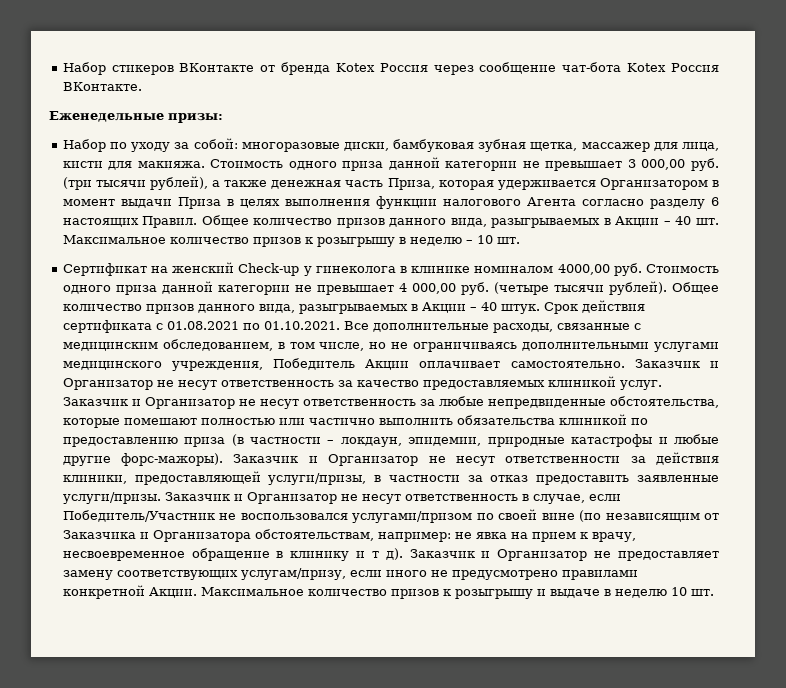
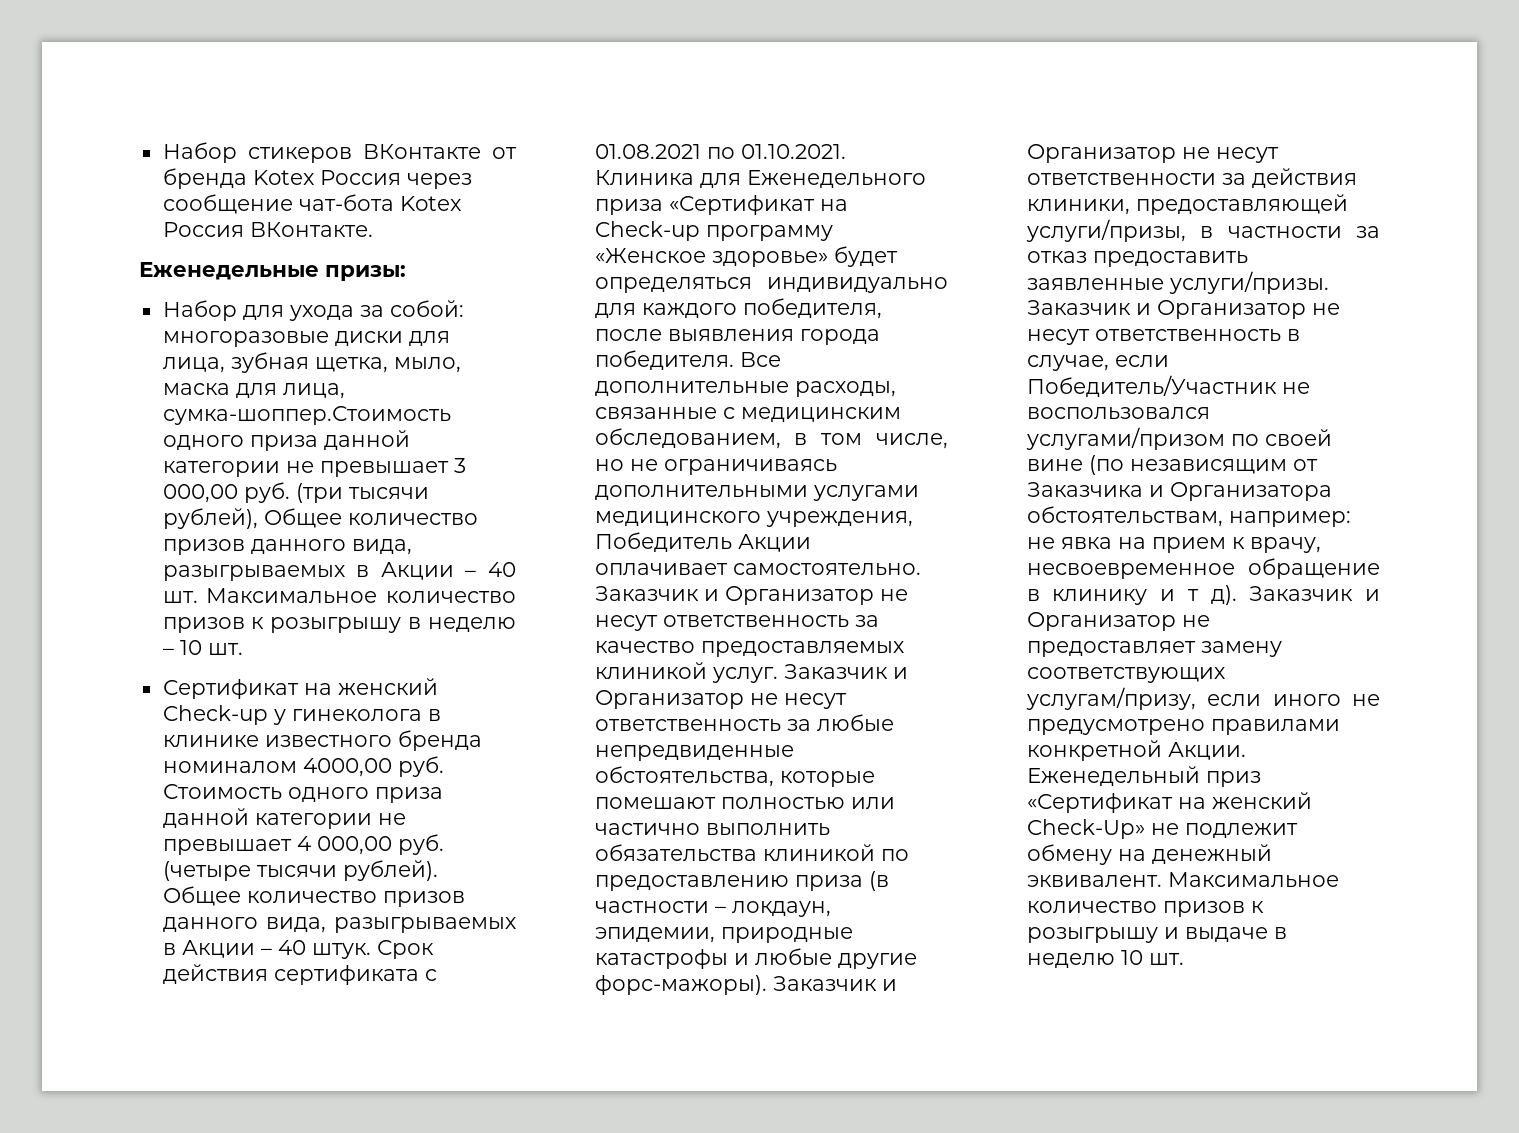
[109,142,171,152] по уходу -> [242,305,354,321] для ухода
[343,139,719,152] [62,159,284,170] диски, бамбуковая зубная щетка, массажер для лица, кисти для макияжа. Стоимость -> [334,331,450,346] [162,352,461,373] [162,383,345,399] [162,406,451,425] диски для лица, зубная щетка, мыло, маска для лица, сумка-шоппер.Стоимость
[212,178,720,190] [62,196,719,209] [62,216,198,228] а также денежная часть Приза, которая удерживается Организатором в момент выдачи Приза в целях выполнения функции налогового Агента согласно разделу 6 настоящих Правил. -> (258, 518) none
(471, 269) none -> [264,730,482,751] известного бренда
(340, 325) none -> [594,170,926,188] [594,195,848,215] [594,221,833,241] [594,246,898,267] [594,277,948,293] [594,298,882,319] [594,329,880,345] [594,350,734,370] Клиника для Еженедельного приза «Сертификат на Check-up программу «Женское здоровье» будет определяться индивидуально для каждого победителя, после выявления города победителя.
(197, 592) none -> [1026,766,1261,787] [1026,792,1312,813] [1026,819,1298,839] [1026,844,1272,865] [1026,875,1162,887] Еженедельный приз «Сертификат на женский Check-Up» не подлежит обмену на денежный эквивалент.

